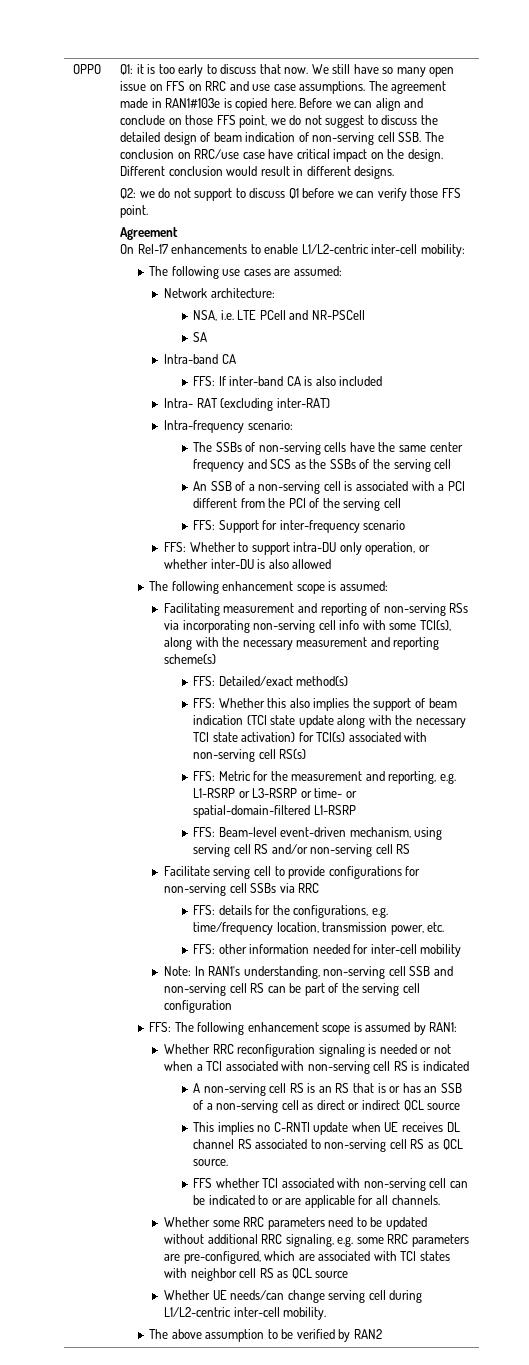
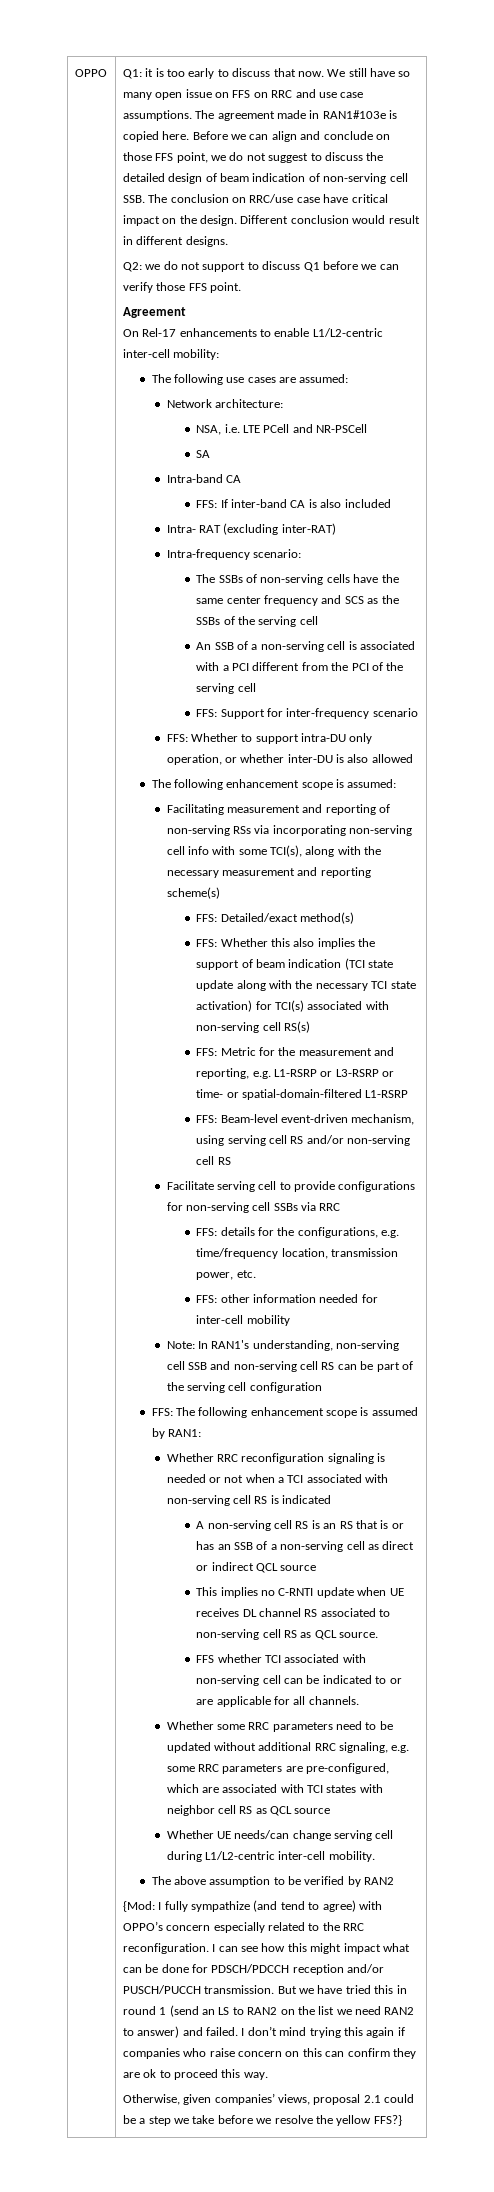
(382, 1334) none -> [122,1900,382,1912] [122,1921,365,1933] [122,1943,410,1954] [122,1964,385,1975] [122,1985,407,1994] [122,2005,415,2017] [122,2026,405,2038] [122,2048,416,2059] [122,2069,268,2080] [122,2093,415,2105] [122,2115,402,2126] // {Mod: I fully sympathize (and tend to agree) with OPPO’s concern especially related to the RRC reconfiguration. I can see how this might impact what can be done for PDSCH/PDCCH reception and/or PUSCH/PUCCH transmission. But we have tried this in round 1 (send an LS to RAN2 on the list we need RAN2 to answer) and failed. I don’t mind trying this again if companies who raise concern on this can confirm they are ok to proceed this way. // Otherwise, given companies’ views, proposal 2.1 could be a step we take before we resolve the yellow FFS?}

